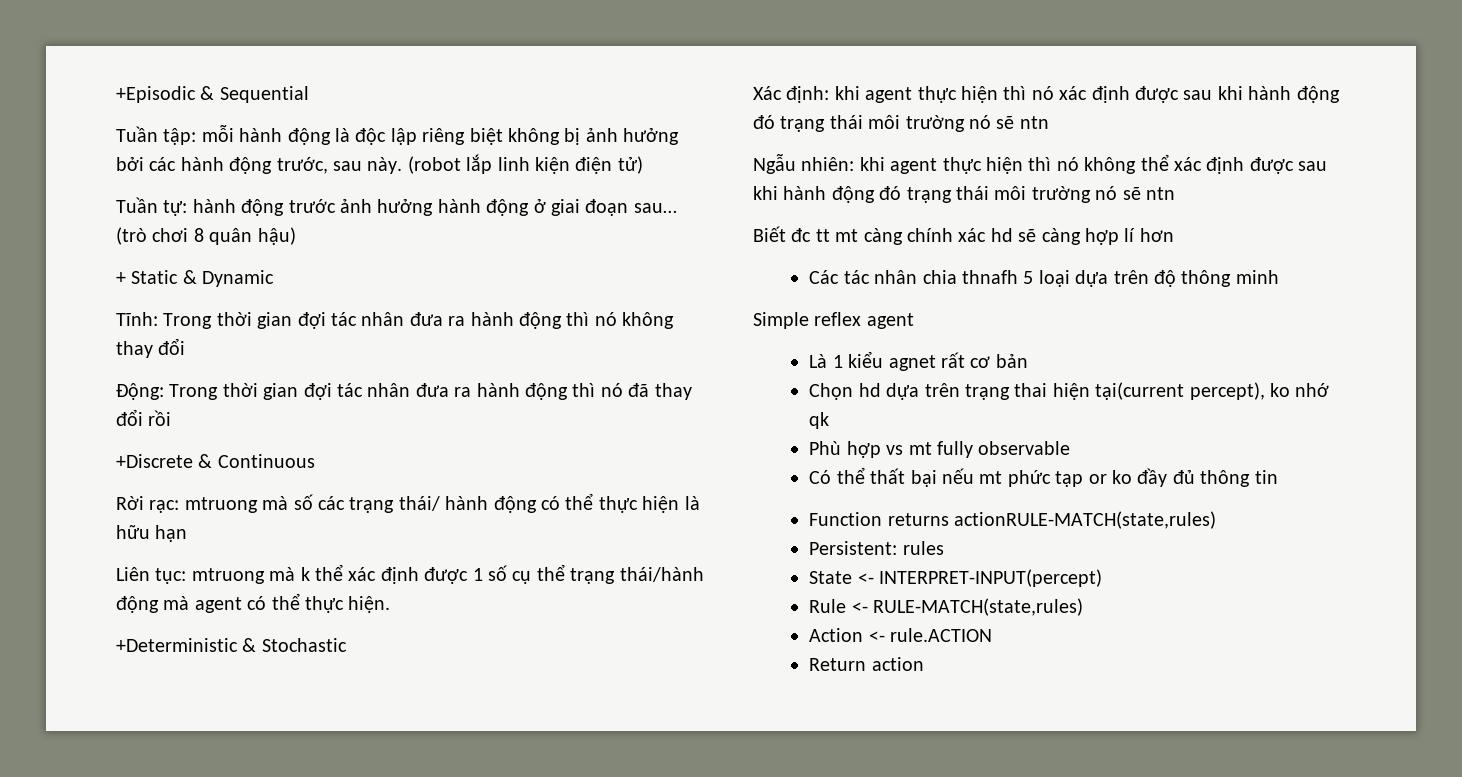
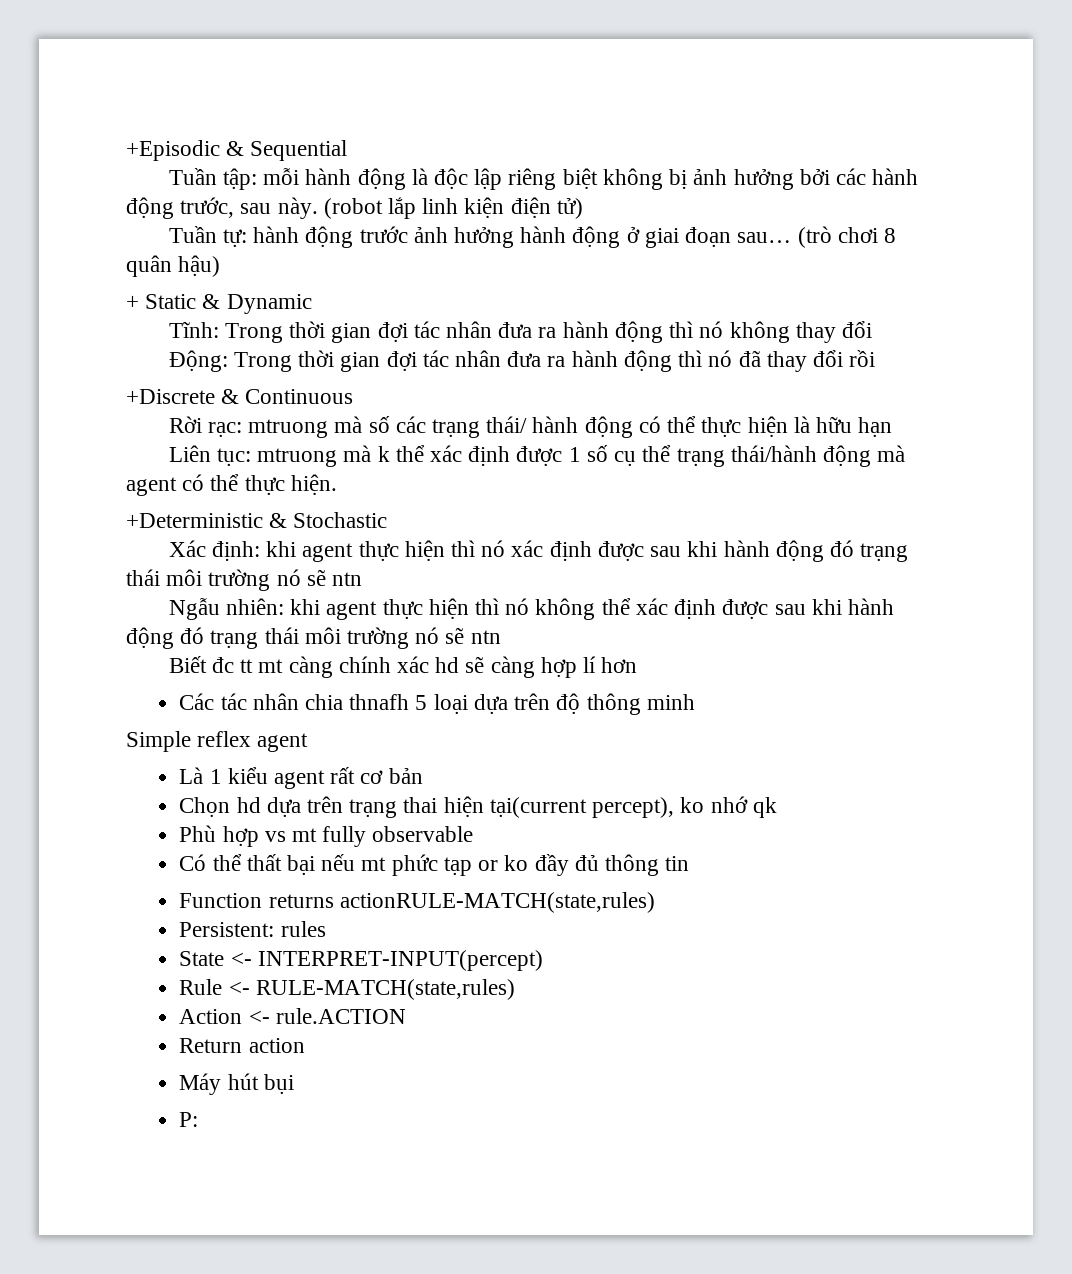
[888,355,936,371] agnet -> [274,770,326,789] agent
(924, 664) none -> [179,1073,294,1095] [179,1112,199,1127] // Máy hút bụi // P:

